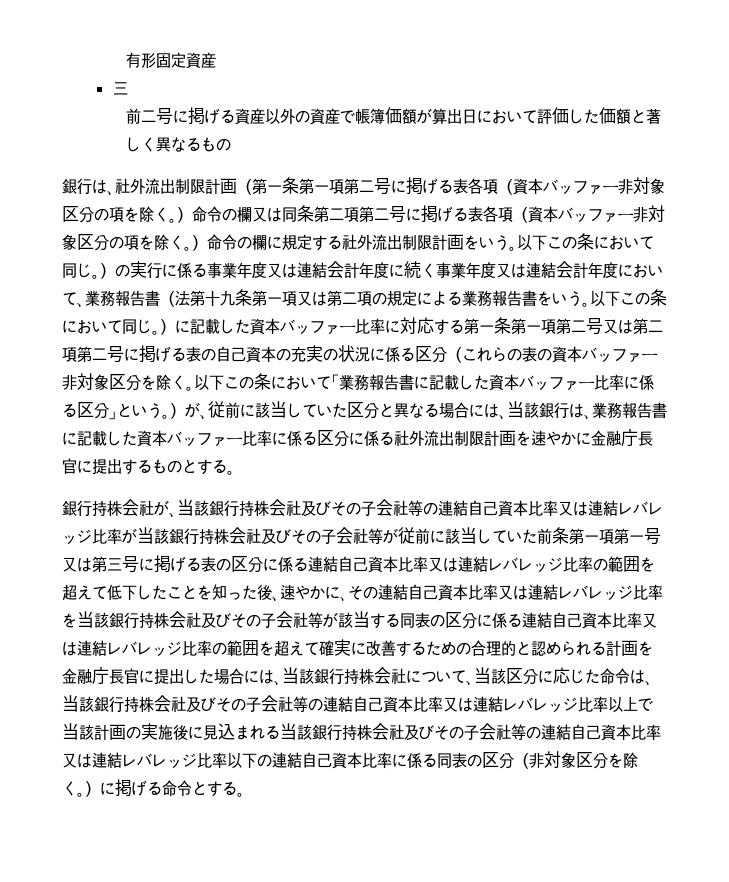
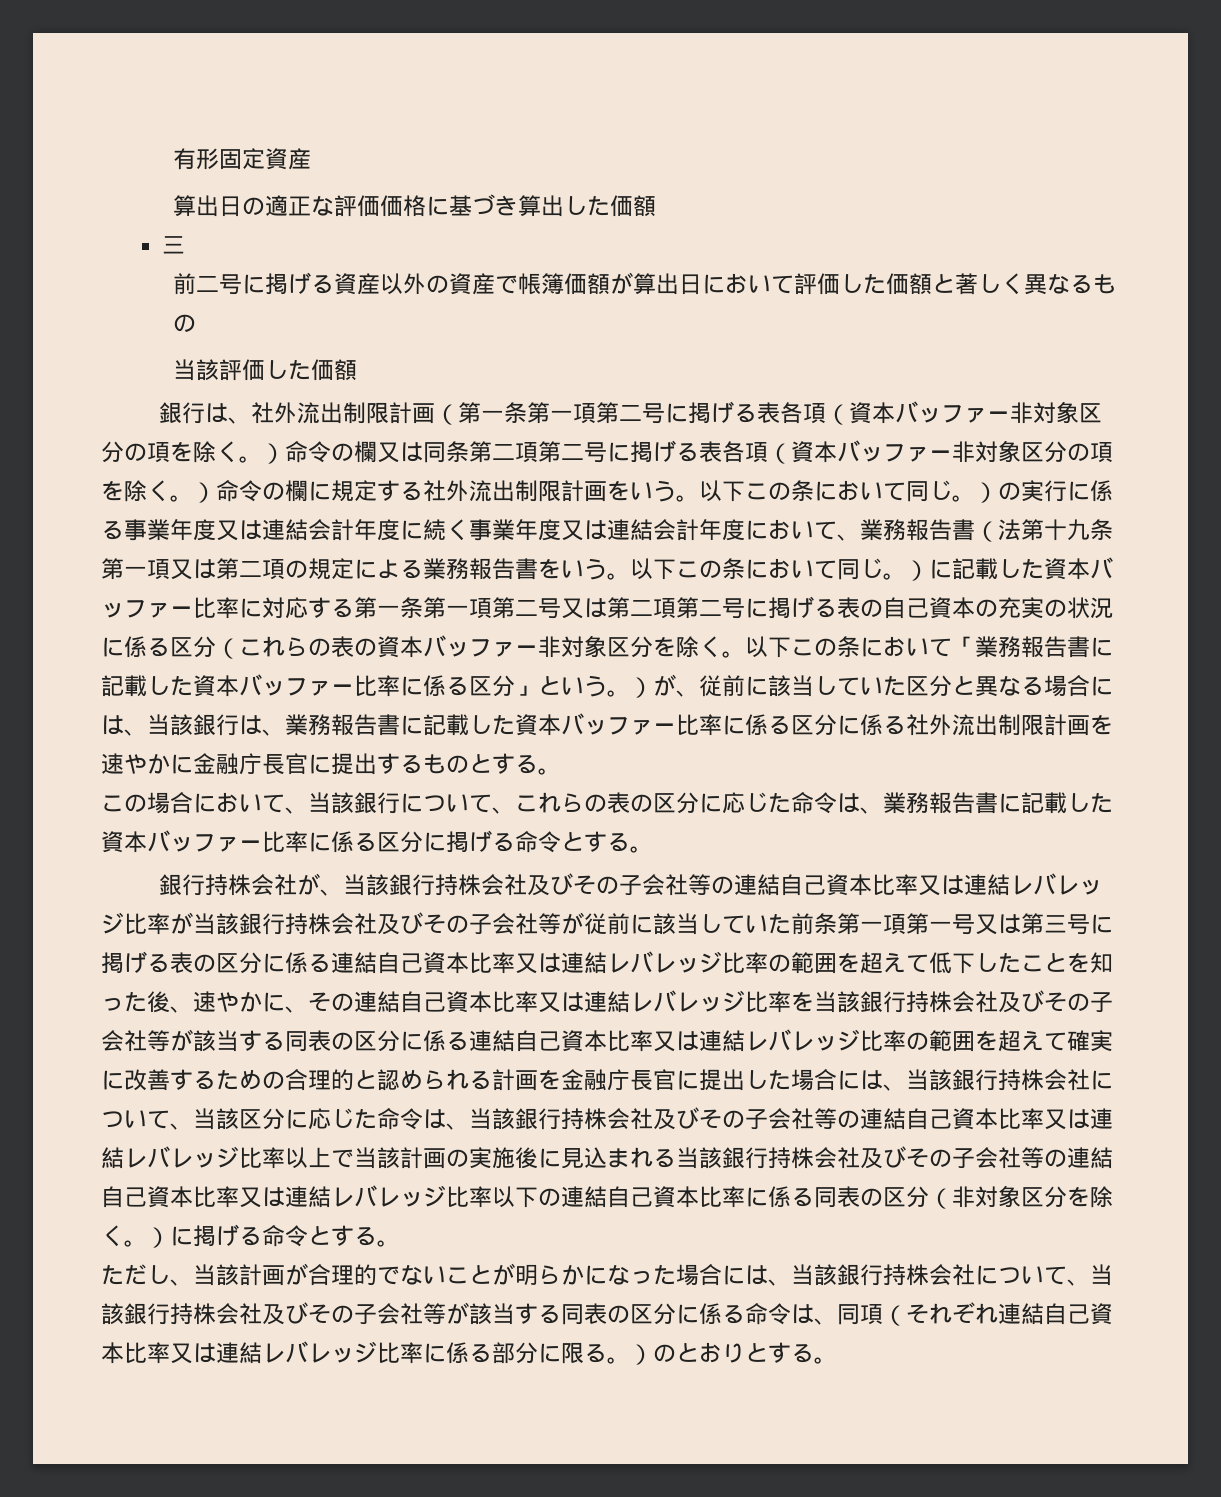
(216, 60) none -> [173,194,657,217] // 算出日の適正な評価価格に基づき算出した価額
(231, 144) none -> [173,359,358,381] // 当該評価した価額
(235, 472) none -> [101,792,1113,814] [101,830,653,853] // この場合において、当該銀行について、これらの表の区分に応じた命令は、業務報告書に記載した資本バッファー比率に係る区分に掲げる命令とする。
(245, 794) none -> [101,1263,1113,1286] [101,1302,1113,1326] [101,1341,837,1365] // ただし、当該計画が合理的でないことが明らかになった場合には、当該銀行持株会社について、当該銀行持株会社及びその子会社等が該当する同表の区分に係る命令は、同項（それぞれ連結自己資本比率又は連結レバレッジ比率に係る部分に限る。）のとおりとする。

